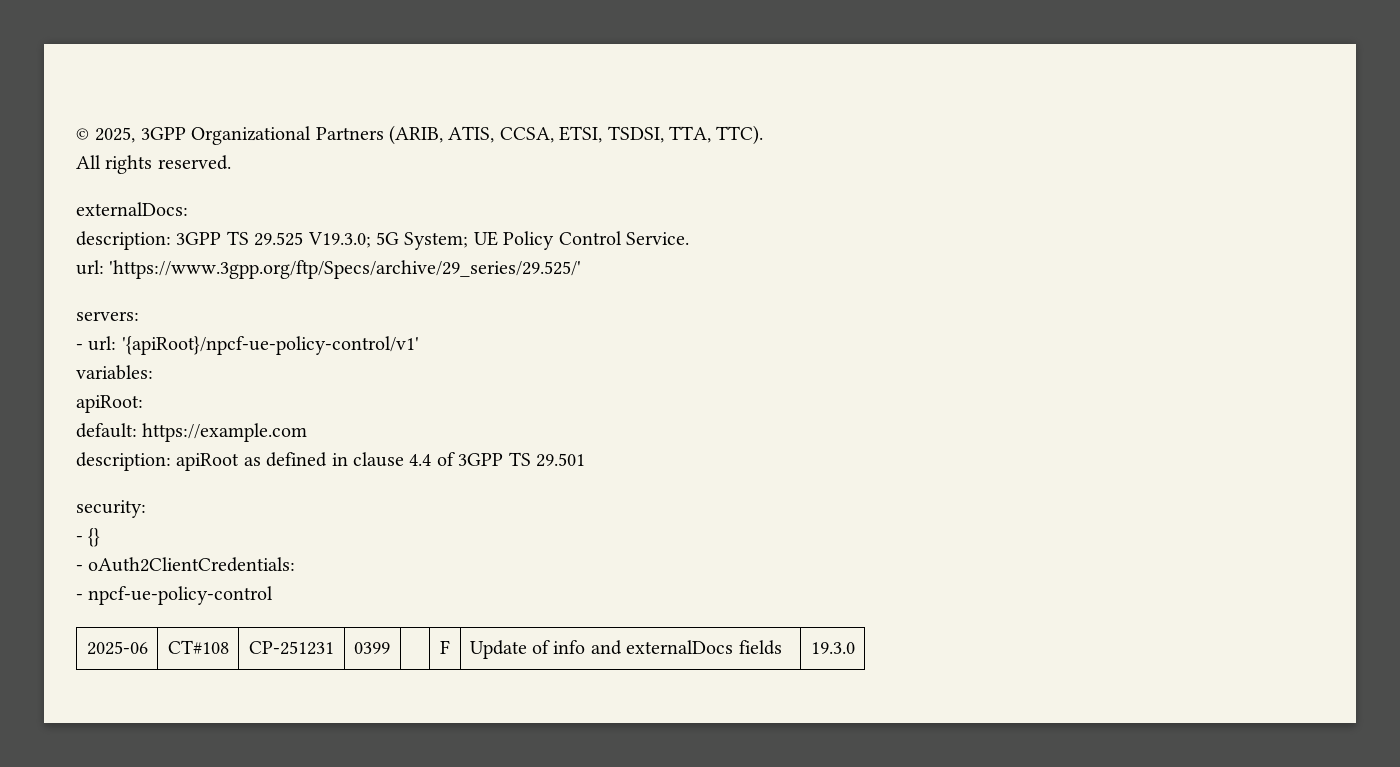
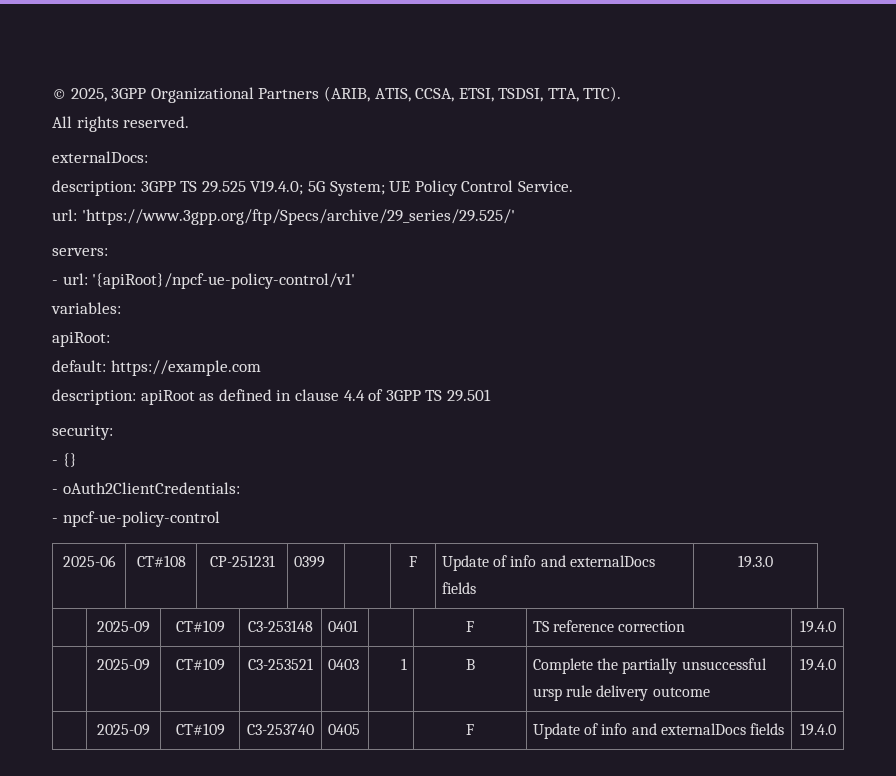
[307,232,371,248] V19.3.0; -> [250,180,304,195] V19.4.0;
(855, 648) none -> [97,621,150,633] [175,620,225,633] [248,620,313,632] [328,620,359,632] [466,621,474,632] [533,620,686,632] [799,620,836,633] [97,659,150,671] [175,658,225,671] [248,658,313,670] [328,659,360,670] [400,658,407,670] [465,659,475,670] [533,658,767,674] [533,685,710,701] [799,658,836,671] [97,724,150,736] [175,723,225,736] [247,724,314,735] [328,724,361,735] [466,724,474,735] [533,723,784,739] [799,723,836,736] // | 2025-09 | CT#109 | C3-253148 | 0401 | | F | TS reference correction | 19.4.0 // | 2025-09 | CT#109 | C3-253521 | 0403 | 1 | B | Complete the partially unsuccessful ursp rule delivery outcome | 19.4.0 // | 2025-09 | CT#109 | C3-253740 | 0405 | | F | Update of info and externalDocs fields | 19.4.0

